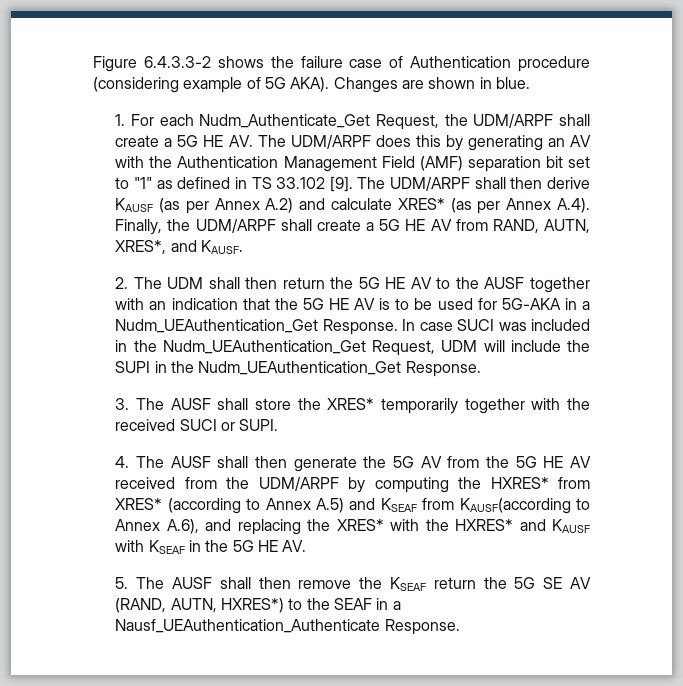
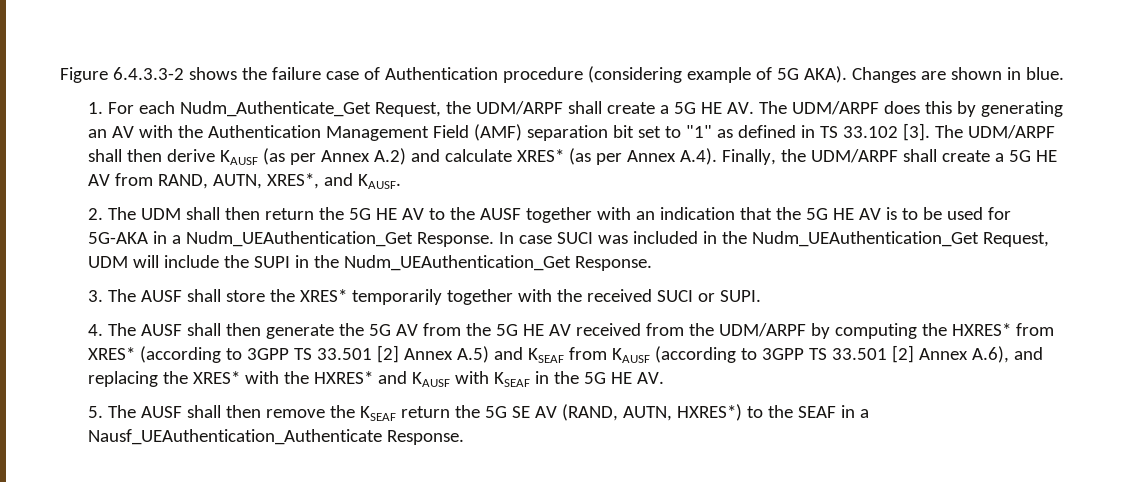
[329,176,353,192] [9]. -> [902,123,930,141] [3].
(261, 504) none -> [247,345,399,363] 3GPP TS 33.501 [2]
[459,498,590,514] KAUSF(according to -> [611,345,914,363] KAUSF (according to 3GPP TS 33.501 [2]

